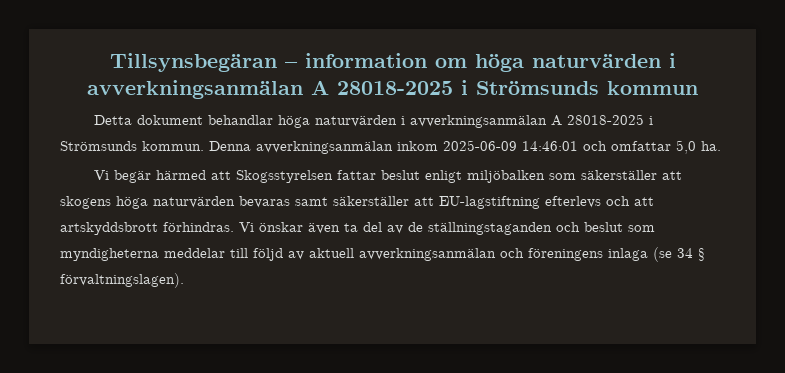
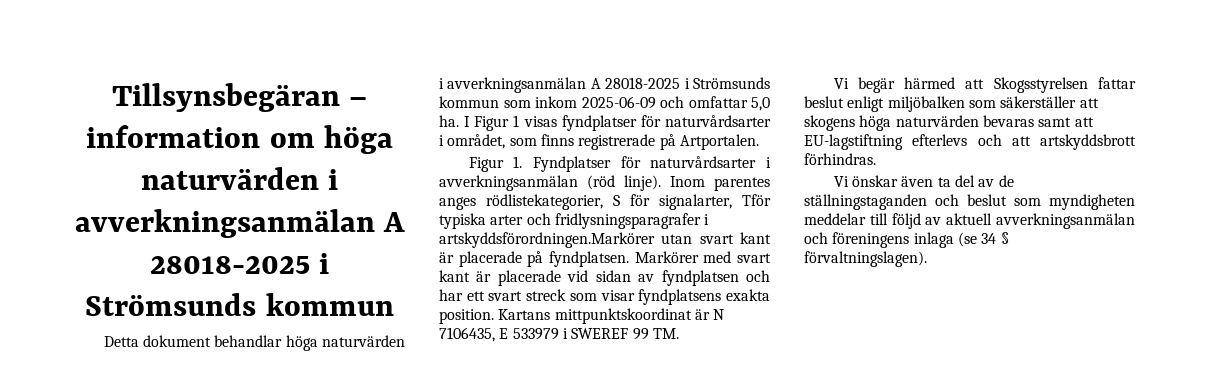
[142,141,393,154] kommun. Denna avverkningsanmälan -> [439,96,531,108] kommun som
[522,141,578,151] 14:46:01 -> (656, 102) none
(721, 146) none -> [464,115,771,131] [439,134,759,150] [468,156,771,172] [439,175,770,191] [439,194,771,210] [439,213,710,229] [439,232,771,248] [439,251,771,267] [439,270,770,286] [439,289,770,305] [439,308,725,324] [439,327,679,342] I Figur 1 visas fyndplatser för naturvårdsarter i området, som finns registrerade på Artportalen. // Figur 1. Fyndplatser för naturvårdsarter i avverkningsanmälan (röd linje). Inom parentes anges rödlistekategorier, S för signalarter, Tför typiska arter och fridlysningsparagrafer i artskyddsförordningen.Markörer utan svart kant är placerade på fyndplatsen. Markörer med svart kant är placerade vid sidan av fyndplatsen och har ett svart streck som visar fyndplatsens exakta position. Kartans mittpunktskoordinat är N 7106435, E 533979 i SWEREF 99 TM.
[333,196,409,206] säkerställer -> (1072, 122) none
(234, 227) none -> (876, 159) //
[60,248,159,261] myndigheterna -> [1049,194,1135,210] myndigheten

